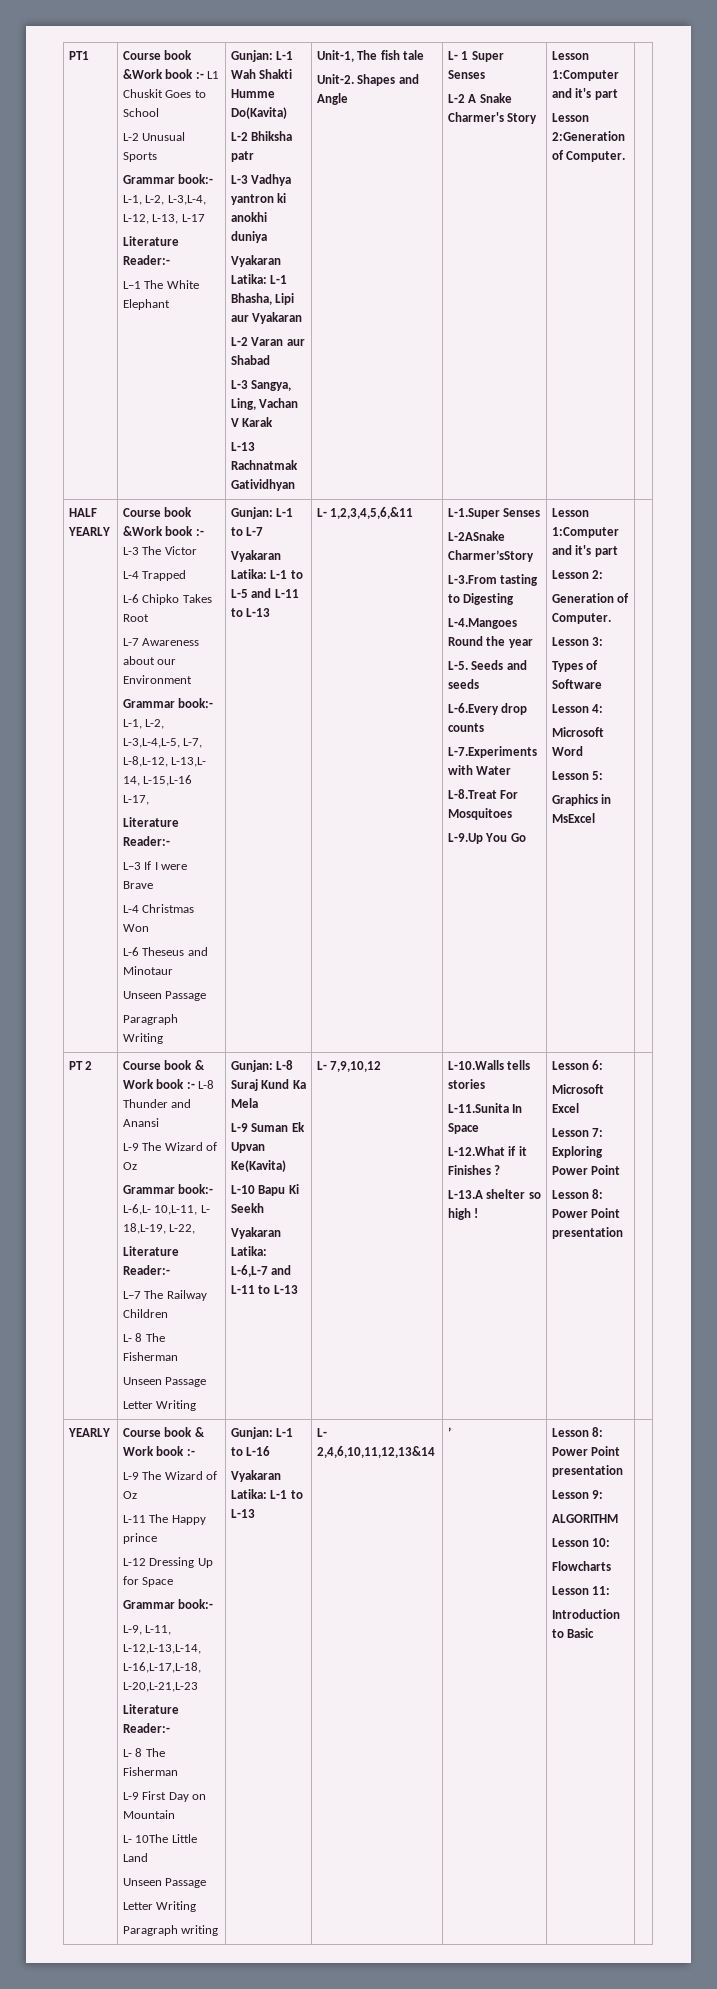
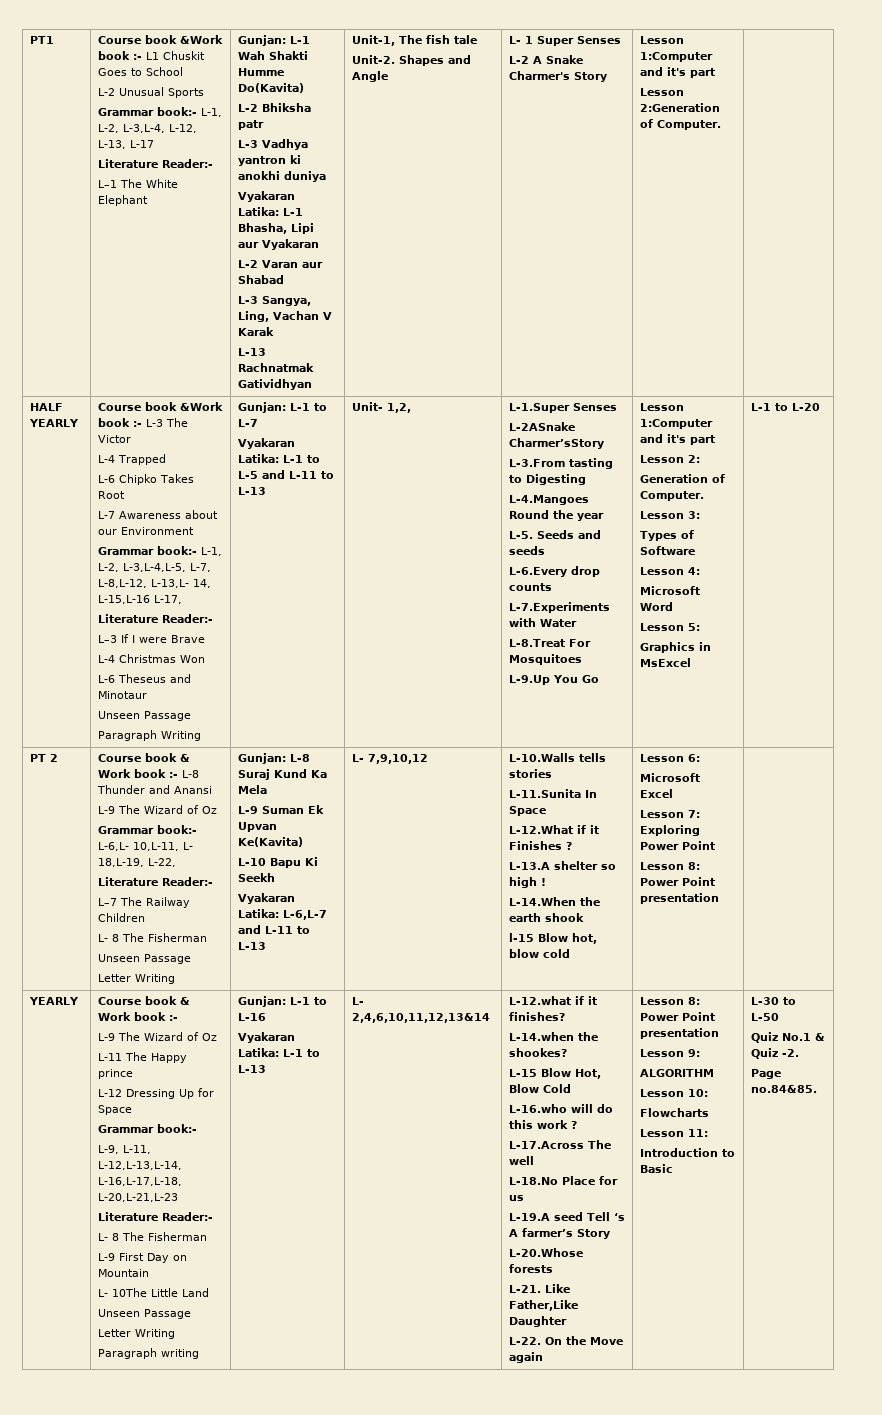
[317,507,414,519] L- 1,2,3,4,5,6,&11 -> [351,402,411,413] Unit- 1,2,
(596, 818) none -> [750,403,820,411] L-1 to L-20
(479, 1213) none -> [508,897,600,906] [508,913,584,922] [508,933,597,944] [508,949,570,958] // L-14.When the earth shook // l-15 Blow hot, blow cold
[448,1427,452,1437] ’ -> [508,996,597,1005] [508,1012,565,1021] [508,1032,598,1041] [508,1048,567,1057] [508,1068,601,1079] [508,1084,571,1093] [508,1104,613,1113] [508,1120,577,1129] [508,1140,611,1149] [508,1156,534,1165] [508,1176,618,1185] [508,1195,524,1201] [508,1212,625,1221] [508,1228,610,1239] [508,1248,583,1257] [508,1264,553,1273] [508,1284,570,1293] [508,1300,578,1311] [508,1316,567,1327] [508,1336,623,1345] [508,1352,543,1363] L-12.what if it finishes? // L-14.when the shookes? // L-15 Blow Hot, Blow Cold // L-16.who will do this work ? // L-17.Across The well // L-18.No Place for us // L-19.A seed Tell ‘s A farmer’s Story // L-20.Whose forests // L-21. Like Father,Like Daughter // L-22. On the Move again
(595, 1633) none -> [750,997,796,1005] [750,1013,779,1021] [750,1032,825,1043] [750,1048,799,1059] [750,1069,781,1079] [750,1085,817,1093] L-30 to L-50 // Quiz No.1 & Quiz -2. // Page no.84&85.

